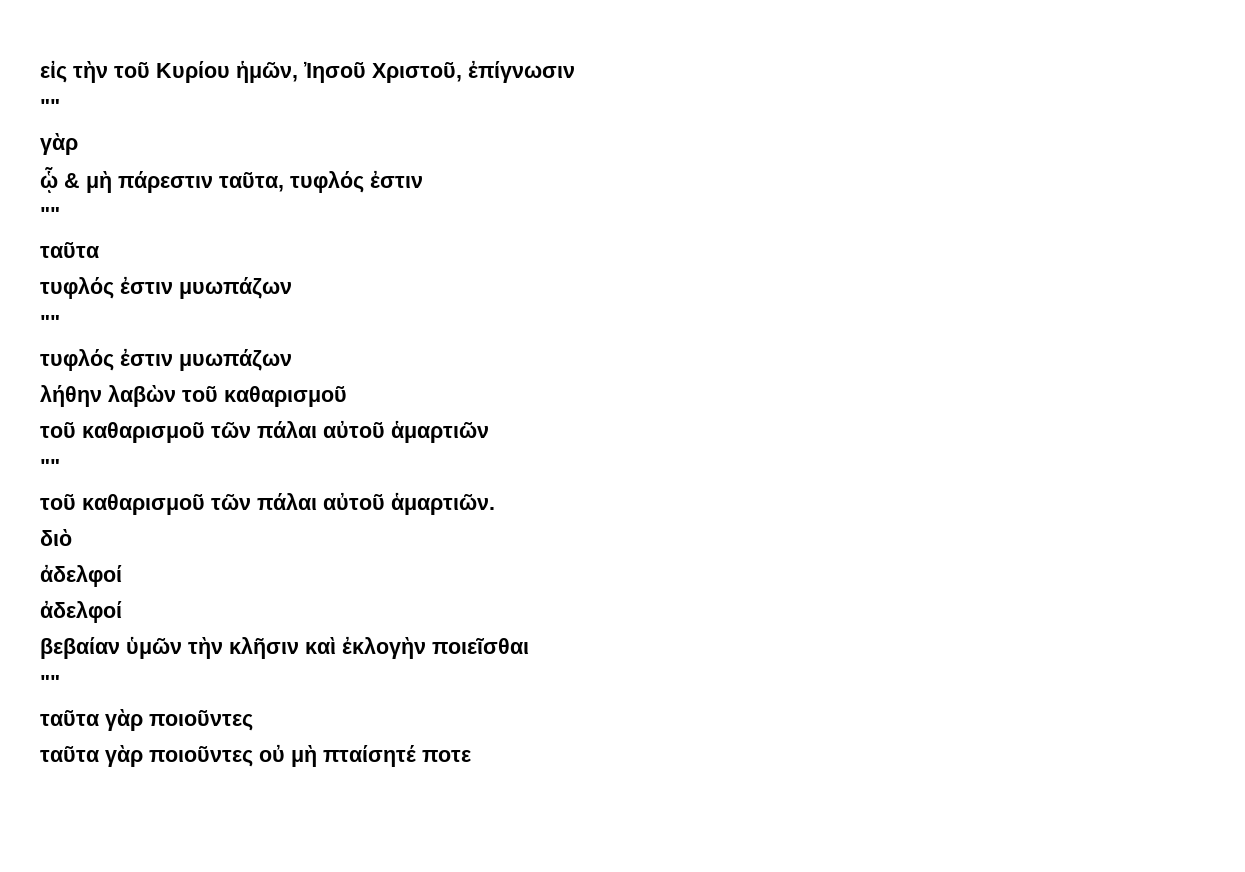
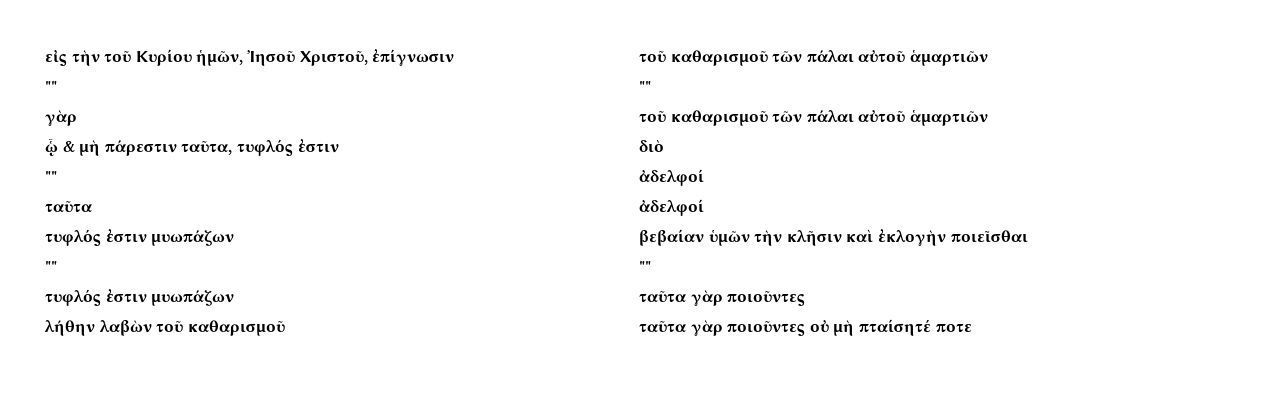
[391,492,495,515] ἁμαρτιῶν. -> [909,110,988,126] ἁμαρτιῶν

